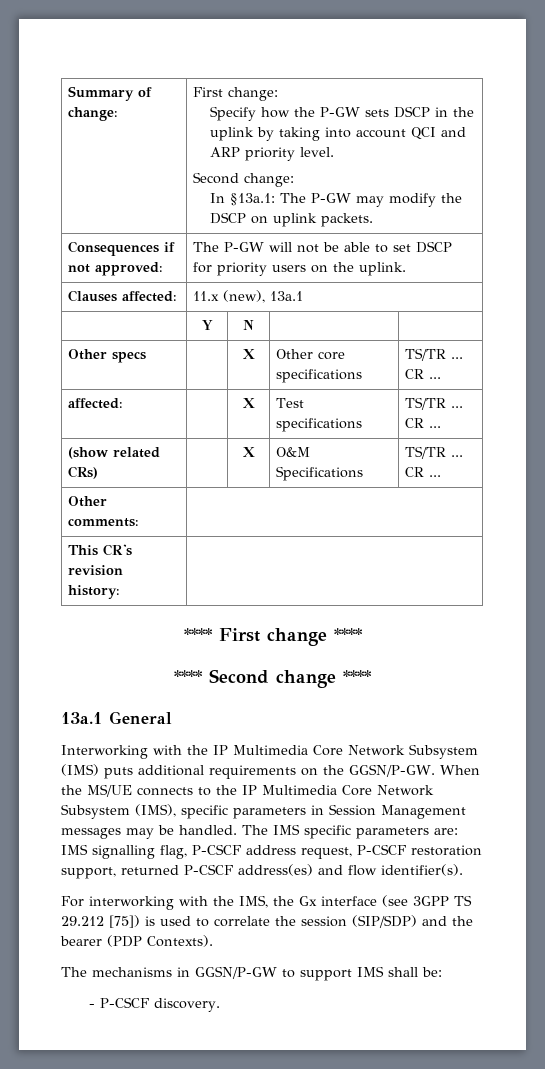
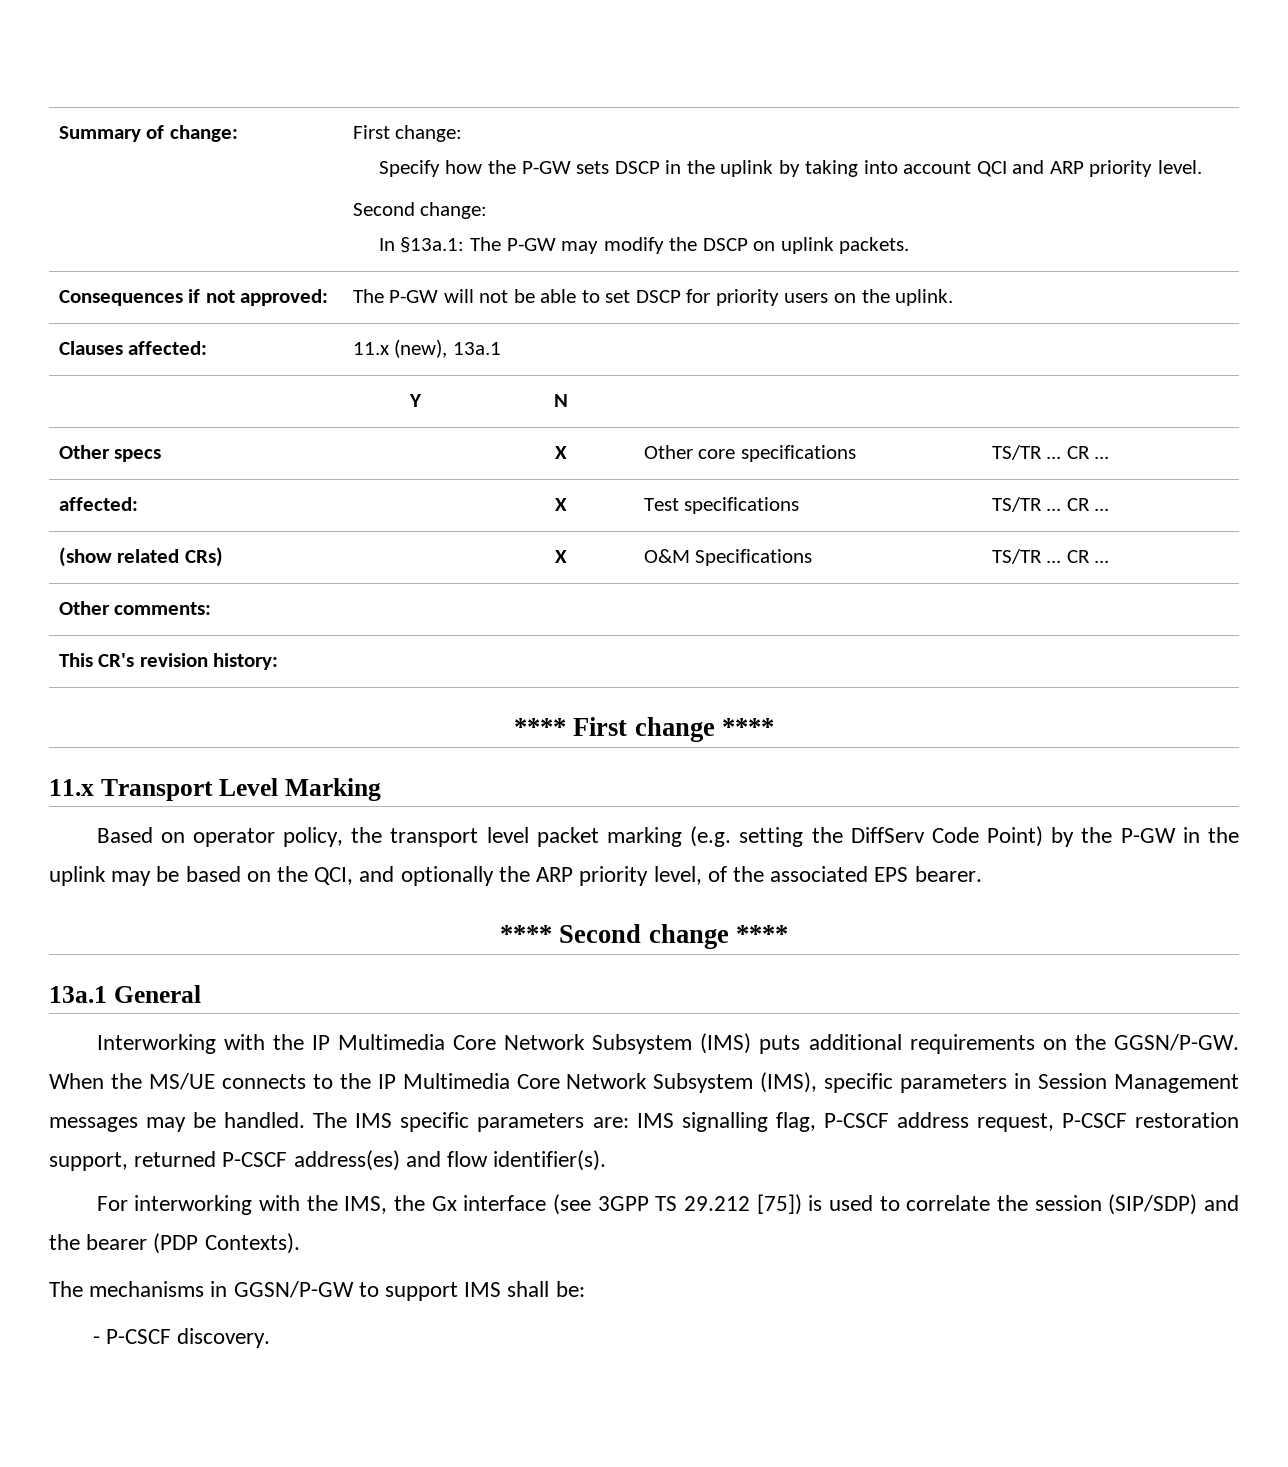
(363, 634) none -> [49,778,381,801] [96,826,1239,847] [49,866,982,886] // 11.x Transport Level Marking // Based on operator policy, the transport level packet marking (e.g. setting the DiffServ Code Point) by the P-GW in the uplink may be based on the QCI, and optionally the ARP priority level, of the associated EPS bearer.

